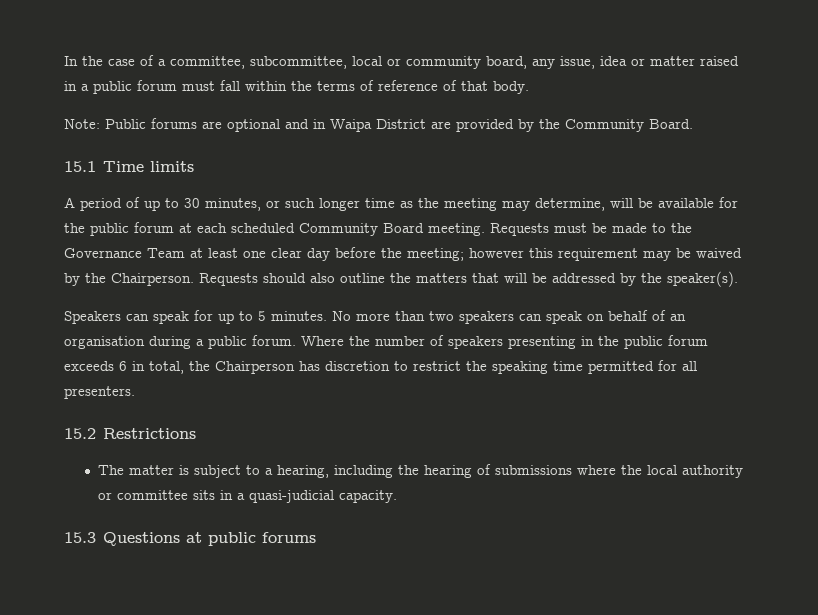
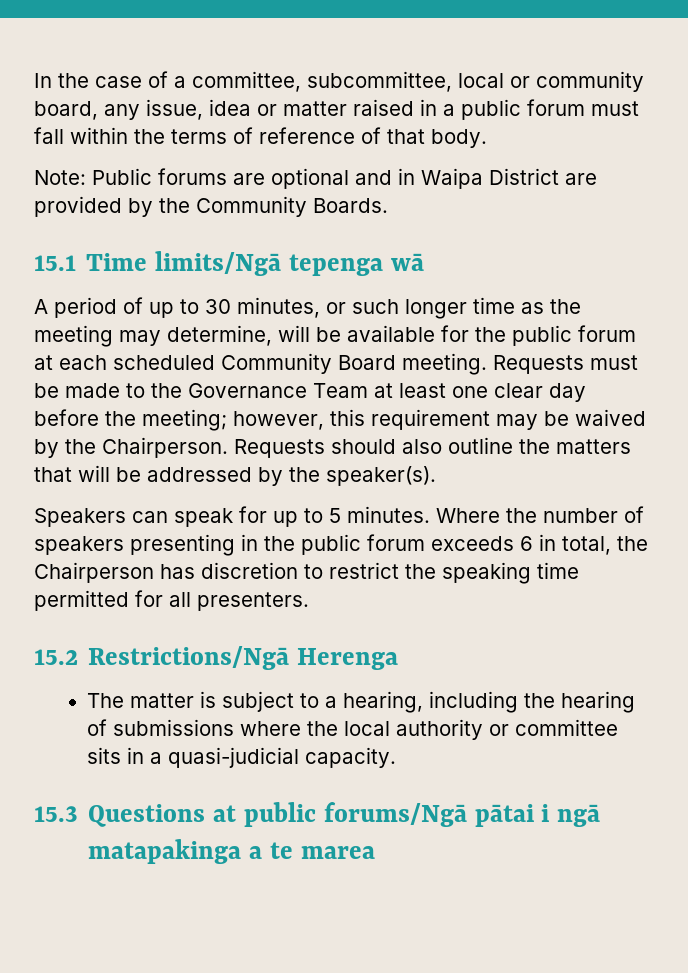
[649,119,693,129] Board. -> [313,198,388,213] Boards.
[150,161,195,172] limits -> [155,251,424,276] limits/Ngā tepenga wā
[469,248,524,258] however -> [233,411,324,430] however,
[332,310,686,324] [64,335,296,349] No more than two speakers can speak on behalf of an organisation during a public forum. -> (430, 514) none
[103,428,197,439] Restrictions -> [88,646,399,670] Restrictions/Ngā Herenga
[262,532,317,543] forums -> [323,802,601,827] [88,839,375,864] forums/Ngā pātai i ngā matapakinga a te marea

